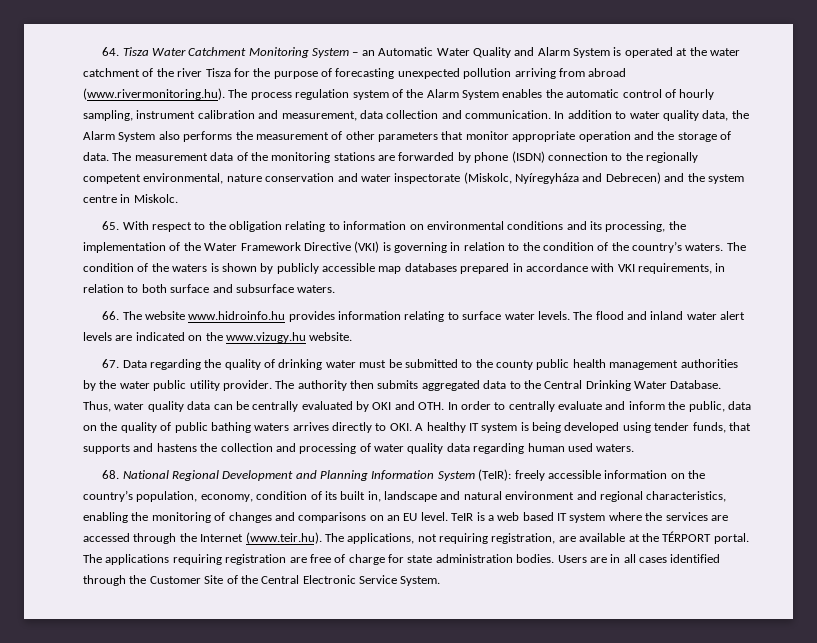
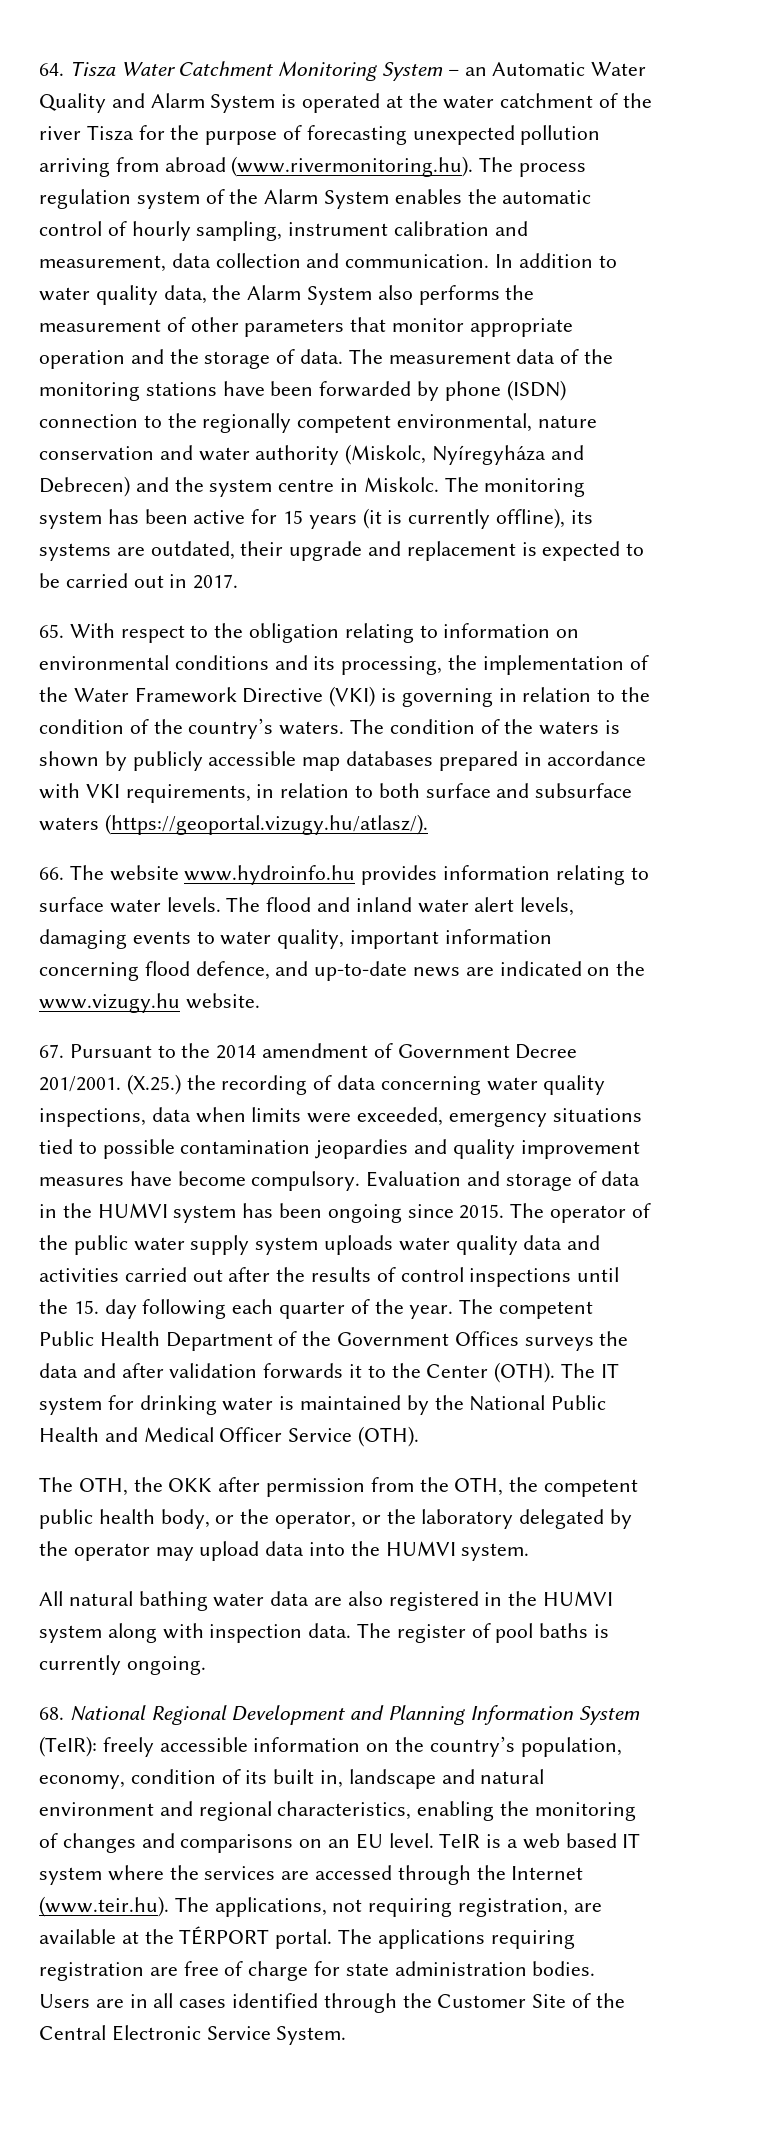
[378,155,395,161] are -> [222,381,314,396] have been
[394,173,461,184] inspectorate -> [255,445,340,465] authority
(178, 198) none -> [444,477,586,497] [39,508,593,529] [39,541,645,561] [39,573,239,589] The monitoring system has been active for 15 years (it is currently offline), its systems are outdated, their upgrade and replacement is expected to be carried out in 2017.
[297,285,336,293] waters. -> [39,814,428,835] waters (https://geoportal.vizugy.hu/atlasz/).
[188,311,286,320] www.hidroinfo.hu -> [184,865,356,885] www.hydroinfo.hu
[83,332,112,341] levels -> [520,897,575,916] [39,929,552,949] [39,961,461,981] levels, damaging events to water quality, important information concerning flood defence, and up-to-date news
[122,359,738,370] [83,380,722,391] [83,401,751,412] [83,422,751,433] [83,443,635,454] Data regarding the quality of drinking water must be submitted to the county public health management authorities by the water public utility provider. The authority then submits aggregated data to the Central Drinking Water Database. Thus, water quality data can be centrally evaluated by OKI and OTH. In order to centrally evaluate and inform the public, data on the quality of public bathing waters arrives directly to OKI. A healthy IT system is being developed using tender funds, that supports and hastens the collection and processing of water quality data regarding human used waters. -> [69,1043,578,1059] [39,1074,606,1095] [39,1107,642,1127] [39,1139,640,1159] [39,1171,641,1191] [39,1203,651,1223] [39,1235,601,1255] [39,1267,620,1287] [39,1299,594,1319] [39,1331,629,1351] [39,1362,619,1383] [39,1395,607,1415] [39,1426,420,1447] [39,1477,639,1497] [39,1509,633,1529] [39,1541,530,1561] [39,1591,614,1611] [39,1623,610,1643] [39,1655,206,1675] Pursuant to the 2014 amendment of Government Decree 201/2001. (X.25.) the recording of data concerning water quality inspections, data when limits were exceeded, emergency situations tied to possible contamination jeopardies and quality improvement measures have become compulsory. Evaluation and storage of data in the HUMVI system has been ongoing since 2015. The operator of the public water supply system uploads water quality data and activities carried out after the results of control inspections until the 15. day following each quarter of the year. The competent Public Health Department of the Government Offices surveys the data and after validation forwards it to the Center (OTH). The IT system for drinking water is maintained by the National Public Health and Medical Officer Service (OTH). // The OTH, the OKK after permission from the OTH, the competent public health body, or the operator, or the laboratory delegated by the operator may upload data into the HUMVI system. // All natural bathing water data are also registered in the HUMVI system along with inspection data. The register of pool baths is currently ongoing.

